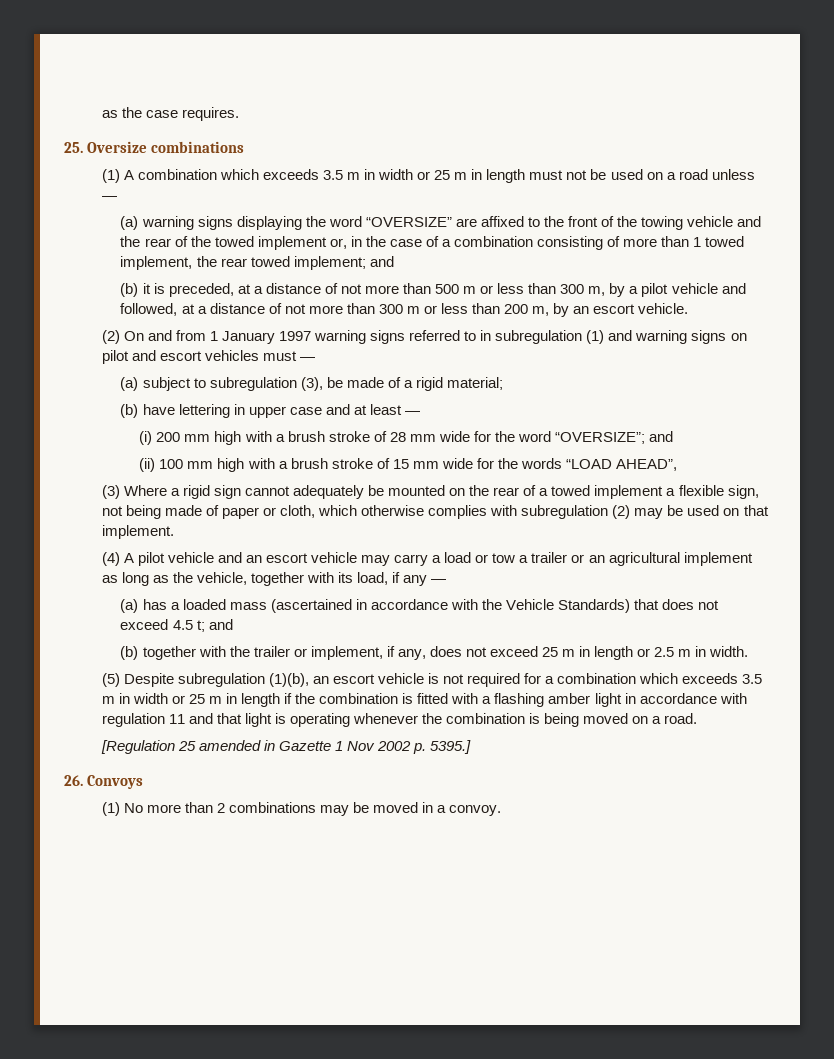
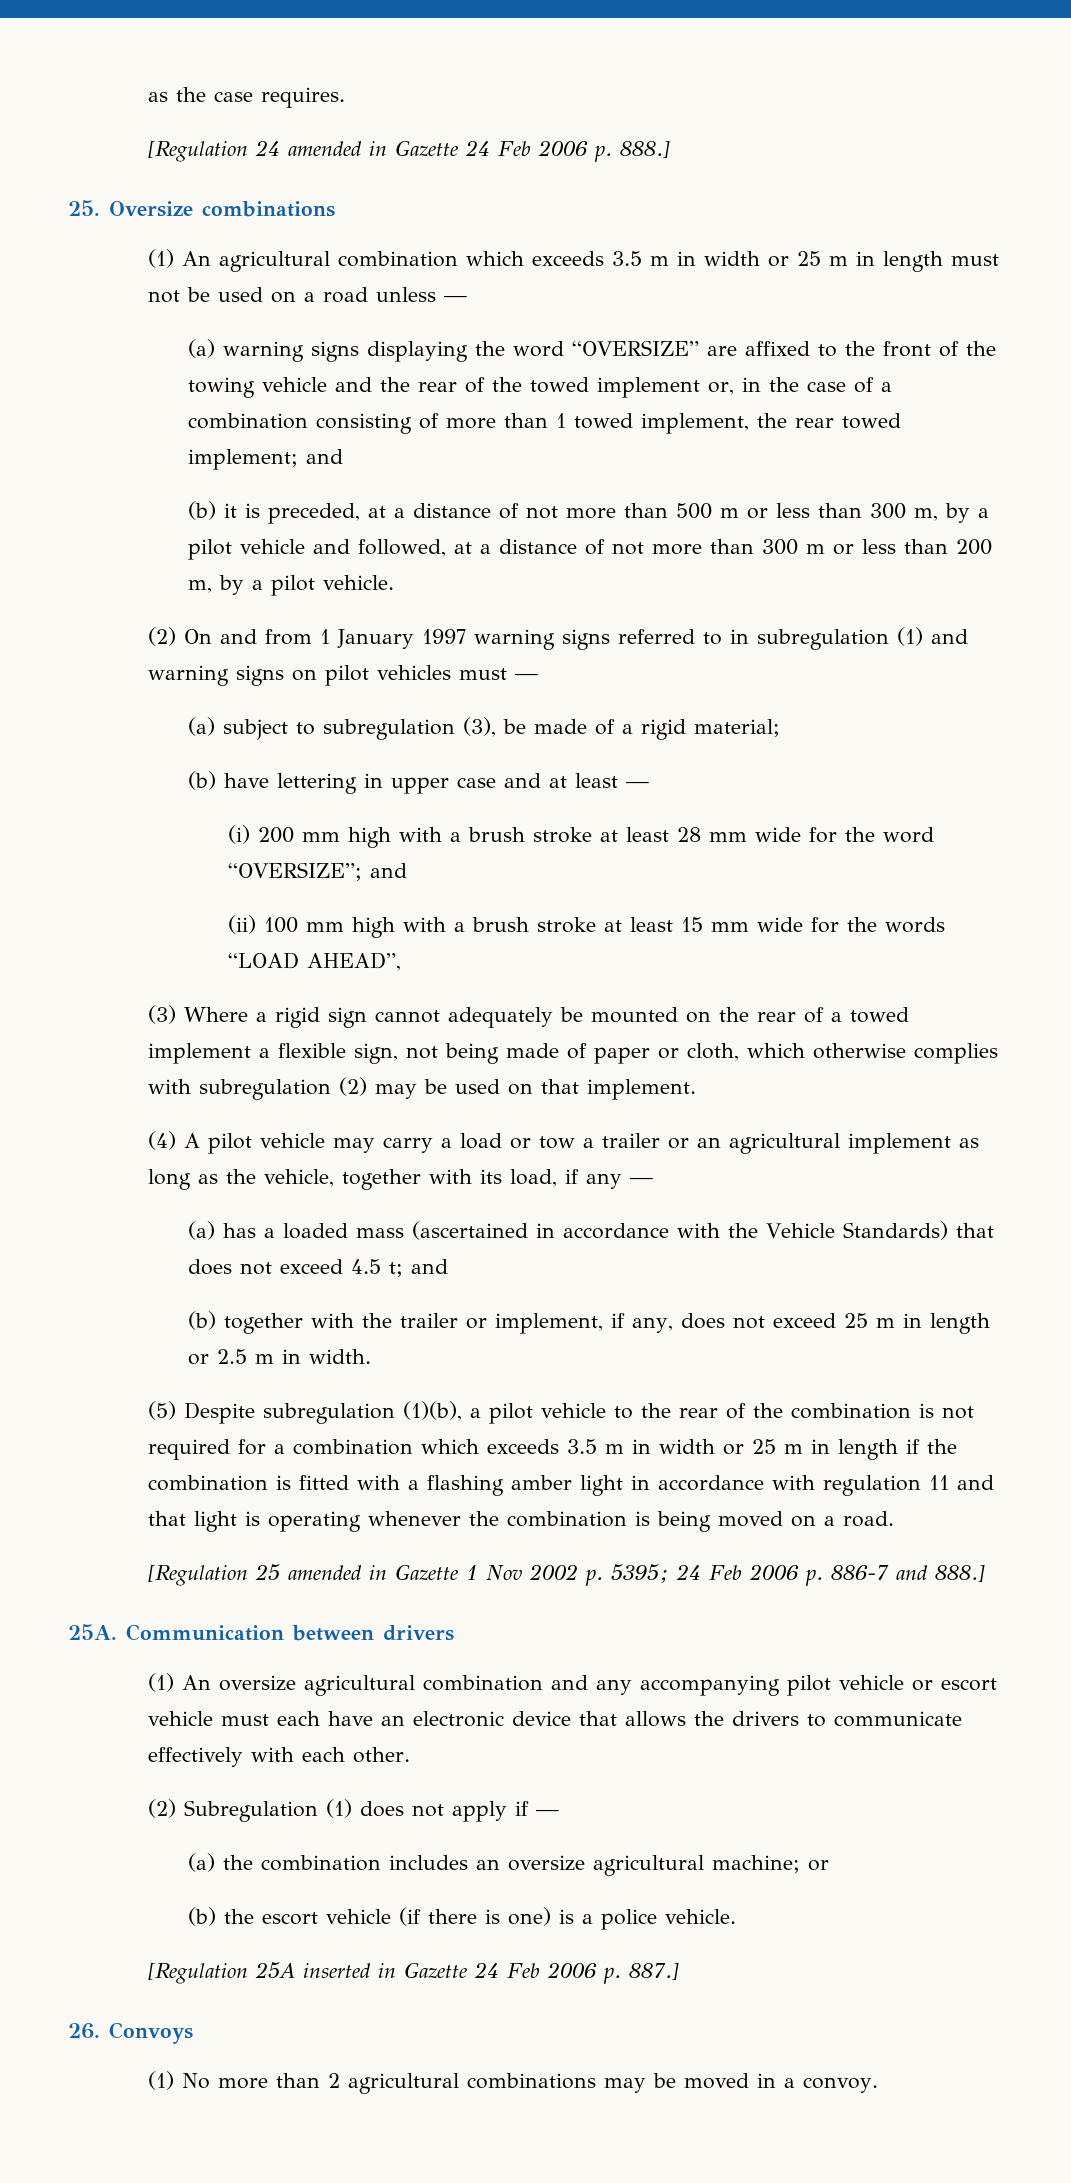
(239, 114) none -> [148,140,671,162] // [Regulation 24 amended in Gazette 24 Feb 2006 p. 888.]
[123,170,134,180] A -> [182,251,331,272] An agricultural
[573,304,636,314] an escort -> [252,575,316,596] a pilot
[131,350,202,361] and escort -> (370, 675) none
[373,431,387,442] of -> [600,827,670,842] at least
[376,458,390,469] of -> [604,917,674,932] at least
[217,552,358,563] and an escort vehicle -> (326, 1140) none
[312,673,424,684] an escort vehicle -> [470,1403,912,1424] a pilot vehicle to the rear of the combination
[430,740,472,754] 5395.] -> [611,1564,986,1586] [68,1624,454,1641] [148,1673,998,1696] [148,1711,963,1727] [148,1747,411,1767] [148,1799,560,1822] [188,1853,830,1876] [188,1907,737,1930] [148,1962,680,1984] 5395; 24 Feb 2006 p. 886-7 and 888.] // 25A. Communication between drivers // (1) An oversize agricultural combination and any accompanying pilot vehicle or escort vehicle must each have an electronic device that allows the drivers to communicate effectively with each other. // (2) Subregulation (1) does not apply if — // (a) the combination includes an oversize agricultural machine; or // (b) the escort vehicle (if there is one) is a police vehicle. // [Regulation 25A inserted in Gazette 24 Feb 2006 p. 887.]
(225, 808) none -> [348,2073,460,2094] agricultural

